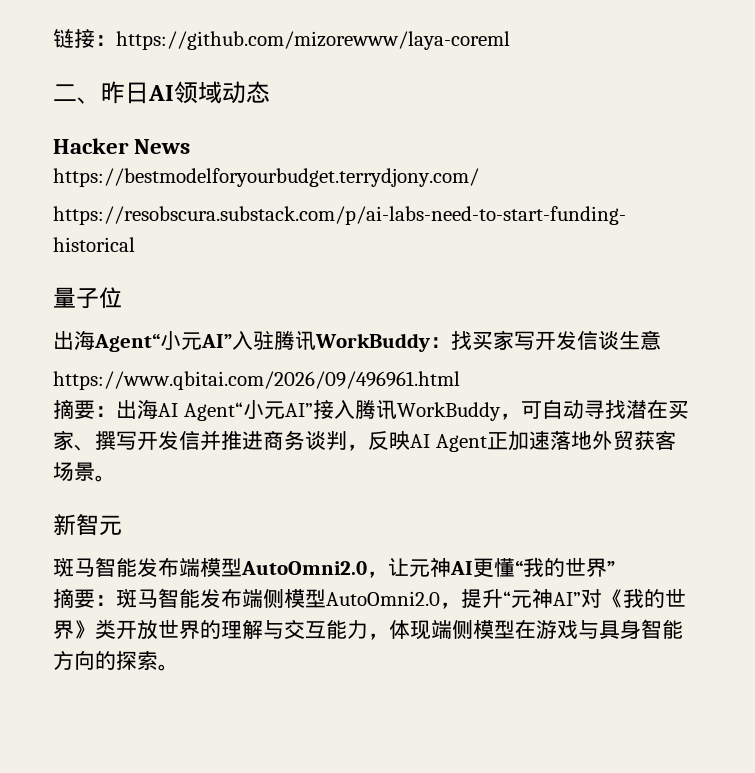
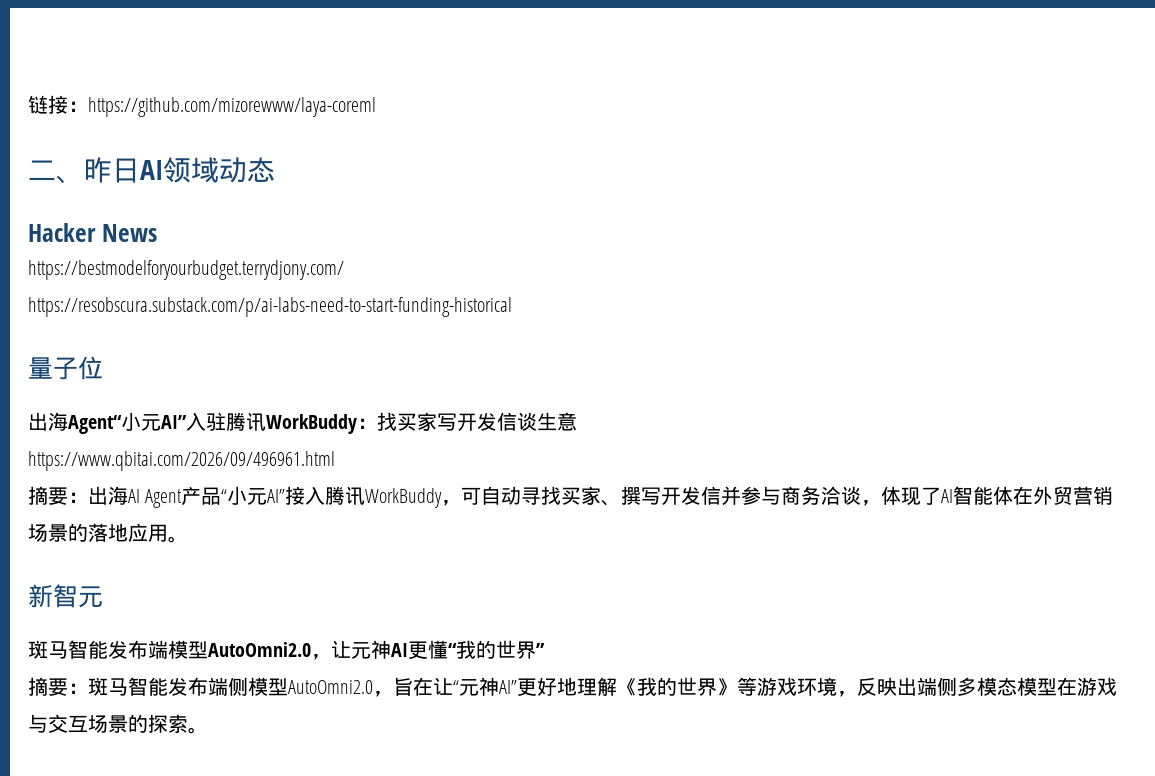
[183,402,243,421] Agent“ -> [145,486,228,508] Agent产品“
[625,399,668,419] 潜在 -> (562, 495) none
[221,430,676,452] [53,462,95,481] 推进商务谈判，反映AI Agent正加速落地外贸获客场景 -> [741,486,1114,506] [28,523,168,542] 参与商务洽谈，体现了AI智能体在外贸营销场景的落地应用
[461,589,503,608] 提升 -> [393,677,453,696] 旨在让
[581,589,602,608] 对 -> [517,677,617,696] 更好地理解
[95,619,683,640] [53,650,95,670] 类开放世界的理解与交互能力，体现端侧模型在游戏与具身智能方向 -> [737,677,1117,697] [28,714,128,733] 等游戏环境，反映出端侧多模态模型在游戏与交互场景

